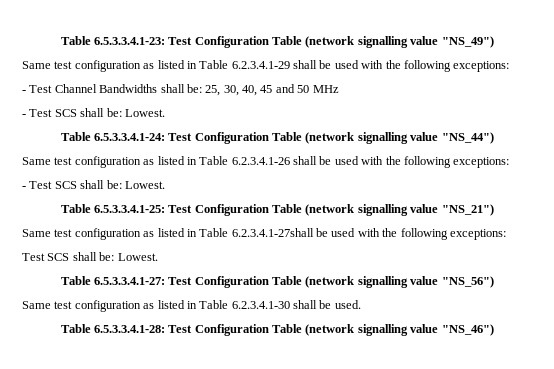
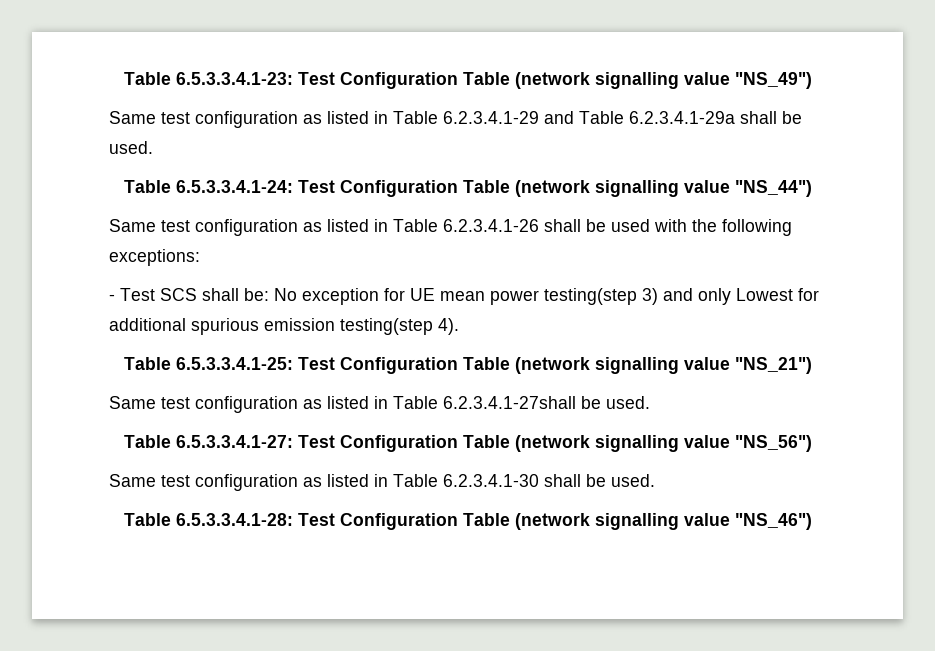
[293,60,510,72] [22,84,339,96] [22,108,165,117] shall be used with the following exceptions: // - Test Channel Bandwidths shall be: 25, 30, 40, 45 and 50 MHz // - Test SCS shall be: Lowest. -> [544,111,802,124] [109,141,153,154] and Table 6.2.3.4.1-29a shall be used.
[124,181,165,189] Lowest. -> [274,288,819,305] [109,318,459,335] No exception for UE mean power testing(step 3) and only Lowest for additional spurious emission testing(step 4).
[331,228,506,240] [22,252,158,261] used with the following exceptions: // Test SCS shall be: Lowest. -> [606,396,650,409] used.

